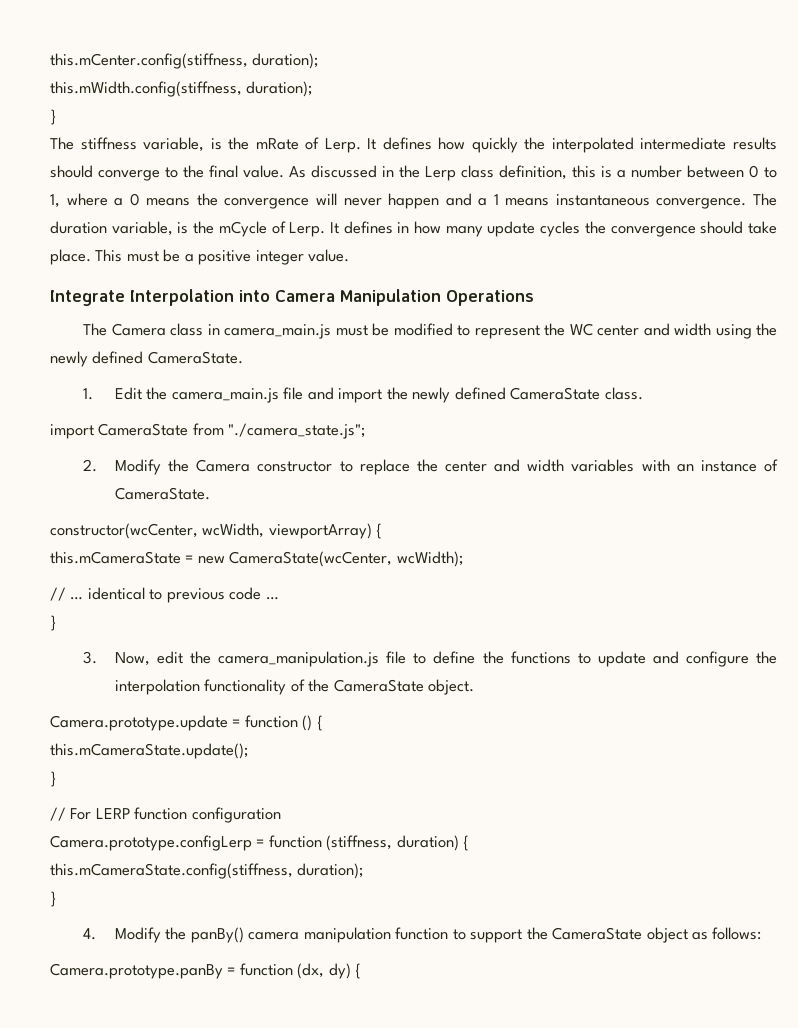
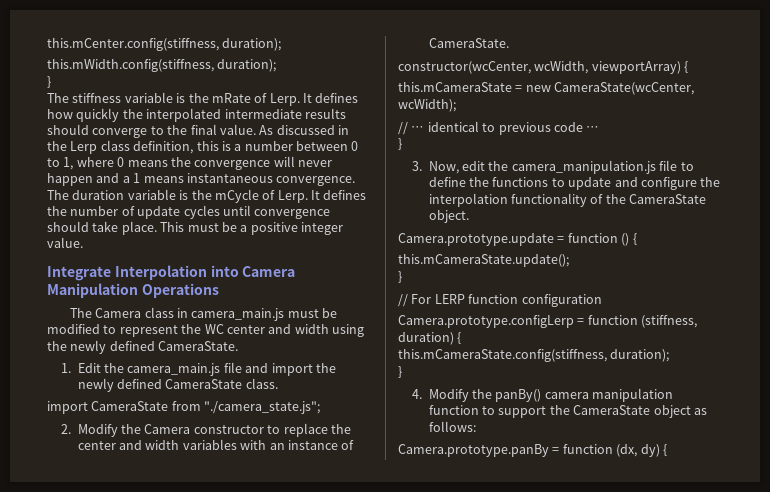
[143,137,205,152] variable, -> [124,92,173,103] variable
[114,198,124,206] a -> (114, 162) none
[111,221,173,236] variable, -> [127,189,176,200] variable
[397,221,483,237] in how many -> [47,206,135,216] the number of
[584,221,606,234] the -> [222,205,251,216] until

